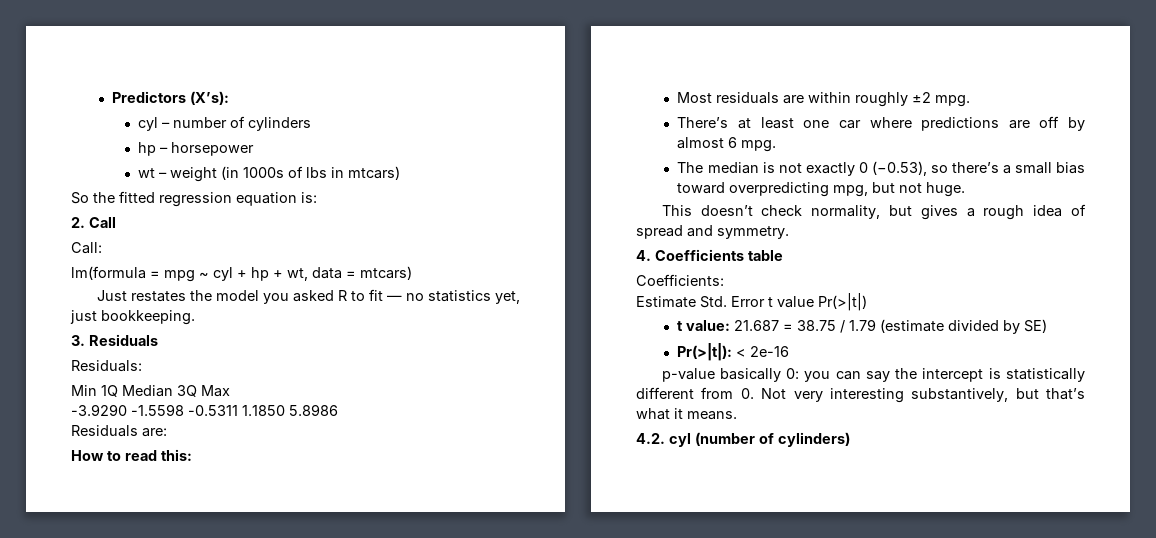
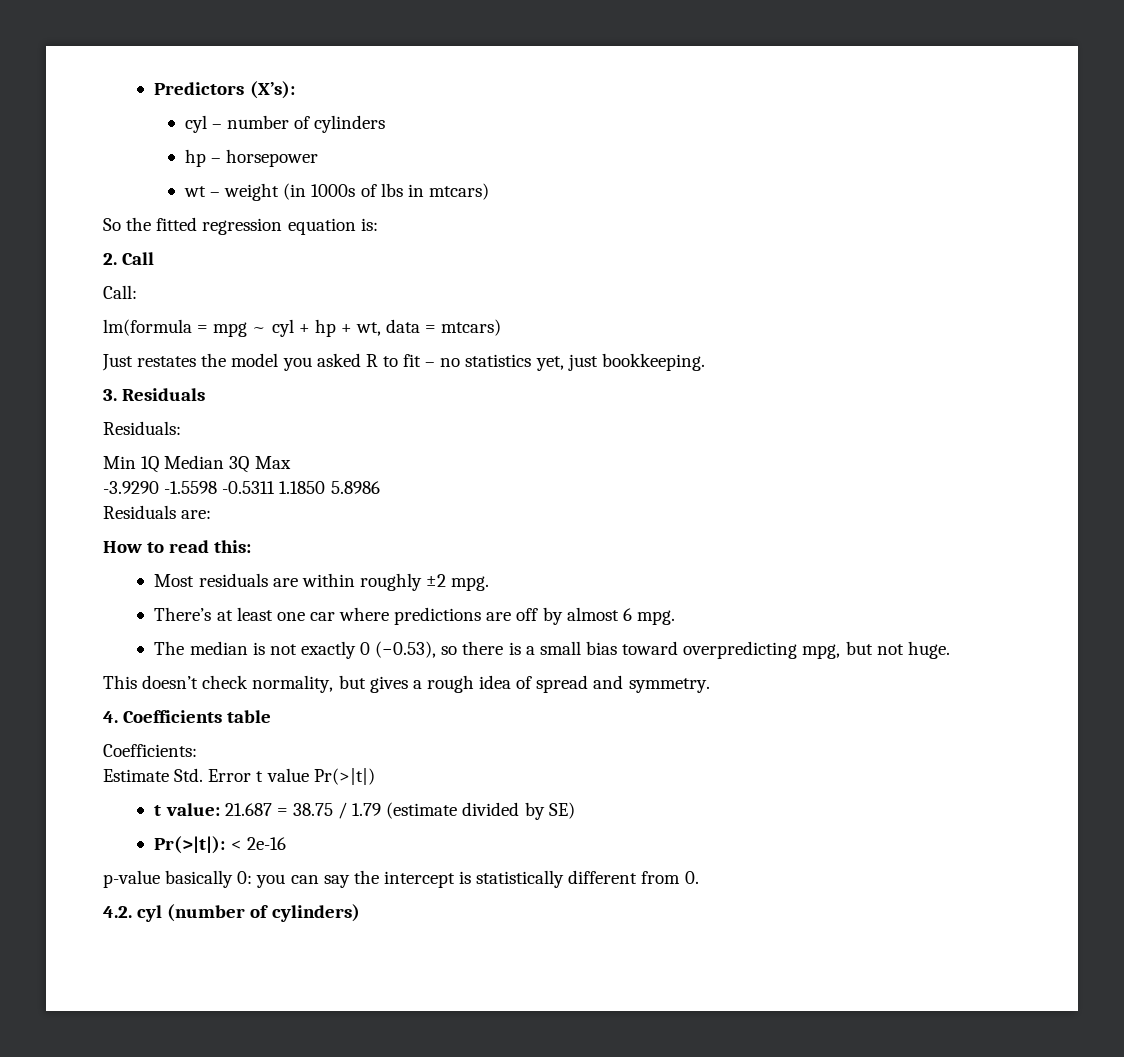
[386,295,402,301] — -> [425,362,436,367] –
[951,162,999,173] there’s -> [462,641,521,655] there is
[761,388,1085,403] [636,408,737,420] Not very interesting substantively, but that’s what it means. -> (699, 877) none

